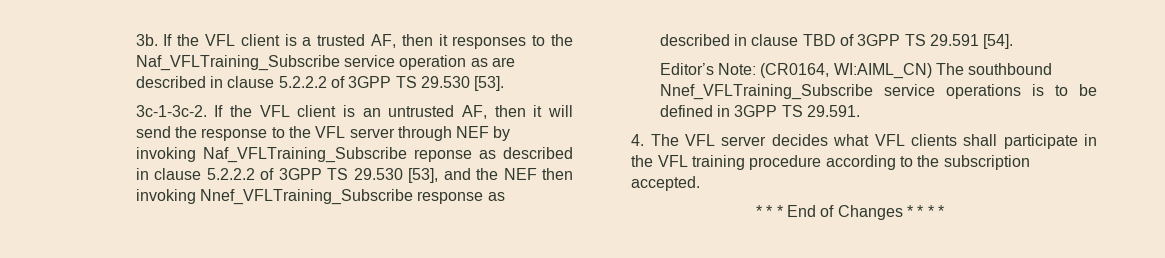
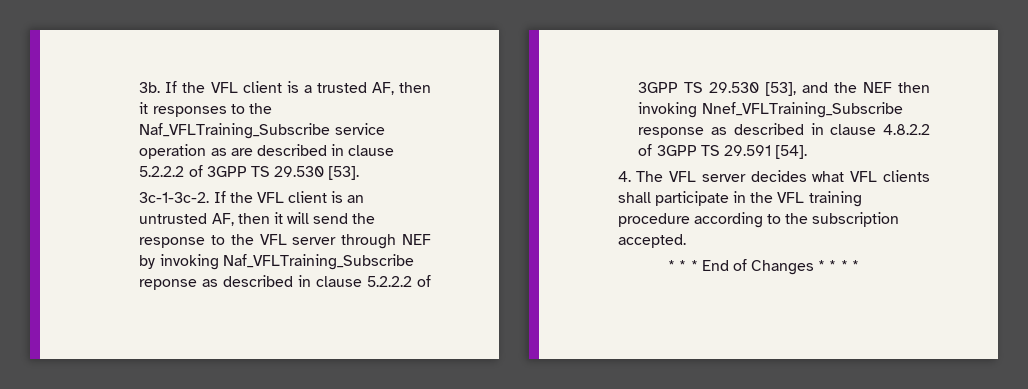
[802,34,836,46] TBD -> [883,124,930,135] 4.8.2.2
[659,63,1053,79] [659,84,1097,100] [659,105,860,117] // Editor’s Note: (CR0164, WI:AIML_CN) The southbound Nnef_VFLTraining_Subscribe service operations is to be defined in 3GPP TS 29.591. -> (808, 152) none

